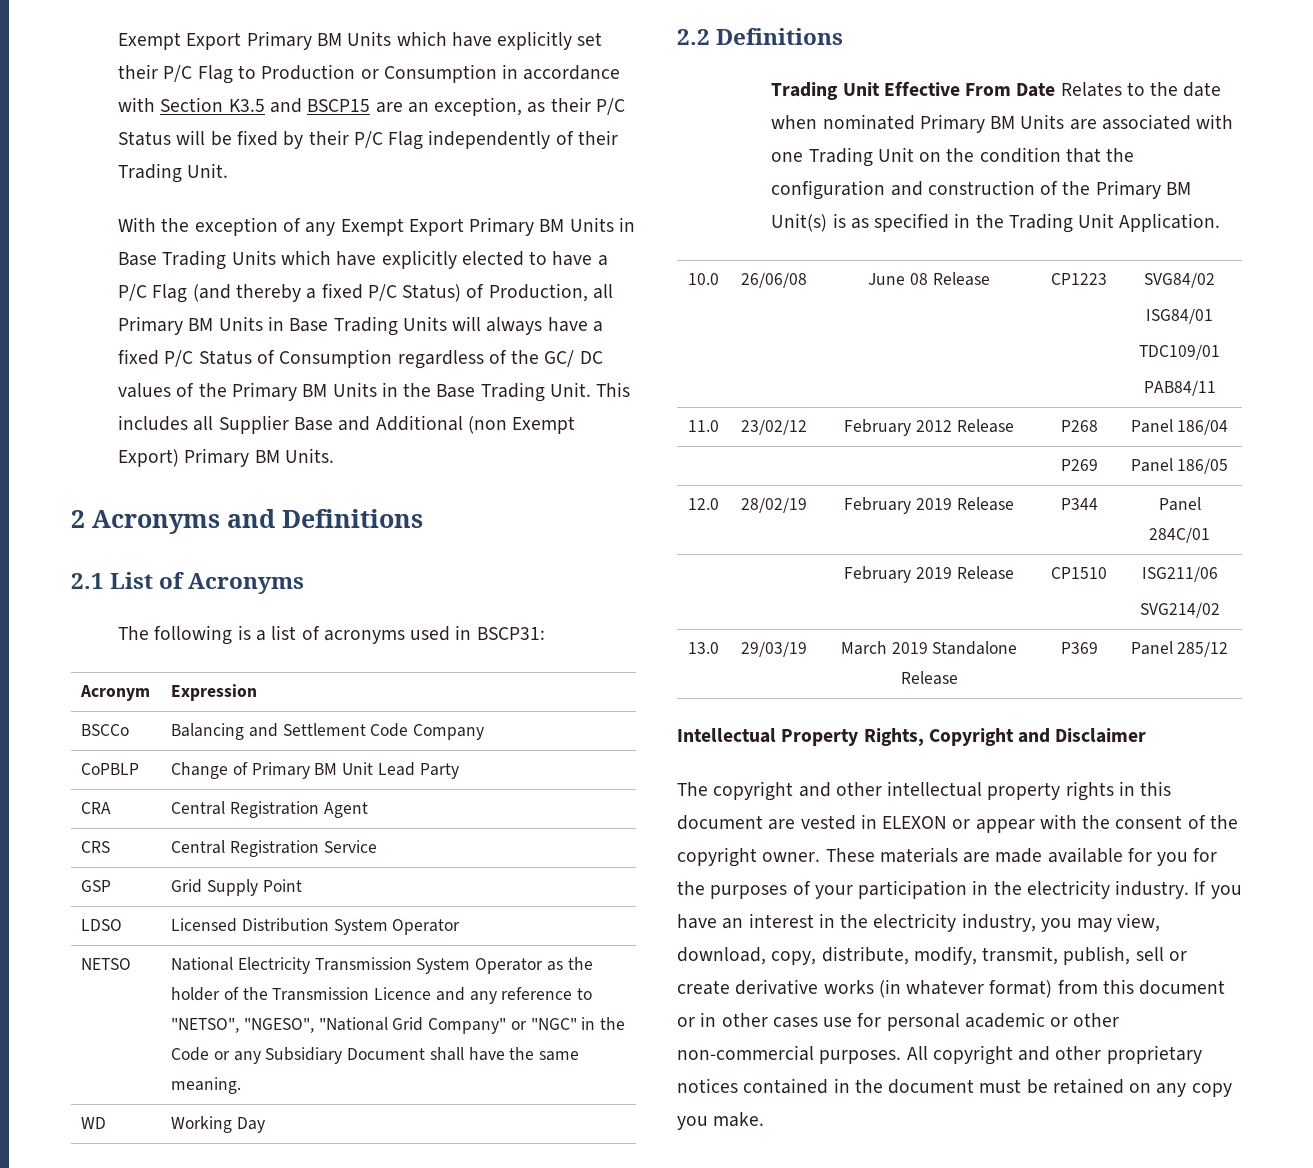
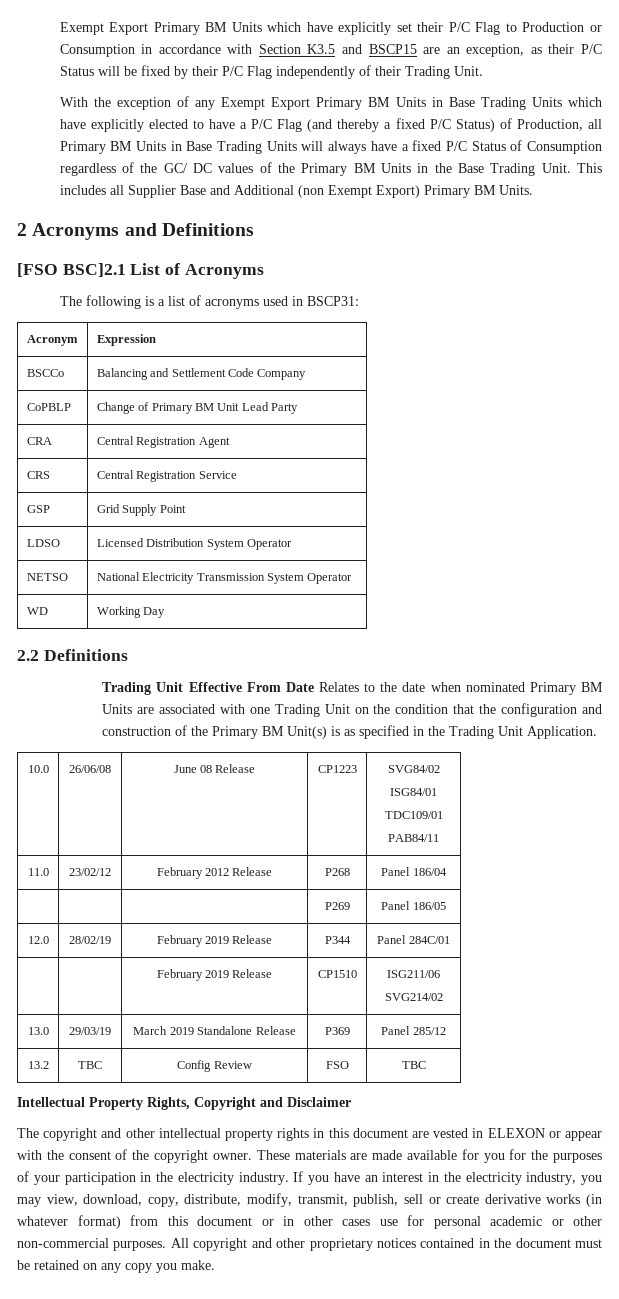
[71,573,104,589] 2.1 -> [17,263,126,277] [FSO BSC]2.1
[546,957,593,971] [171,987,593,1004] [171,1017,626,1034] [171,1047,580,1064] [171,1077,242,1094] as the holder of the Transmission Licence and any reference to "NETSO", "NGESO", "National Grid Company" or "NGC" in the Code or any Subsidiary Document shall have the same meaning. -> (353, 578) none
(1229, 649) none -> [27,1061,49,1069] [78,1061,102,1069] [177,1060,252,1072] [325,1061,349,1069] [401,1061,426,1069] // 13.2 | TBC | Config Review | FSO | TBC

